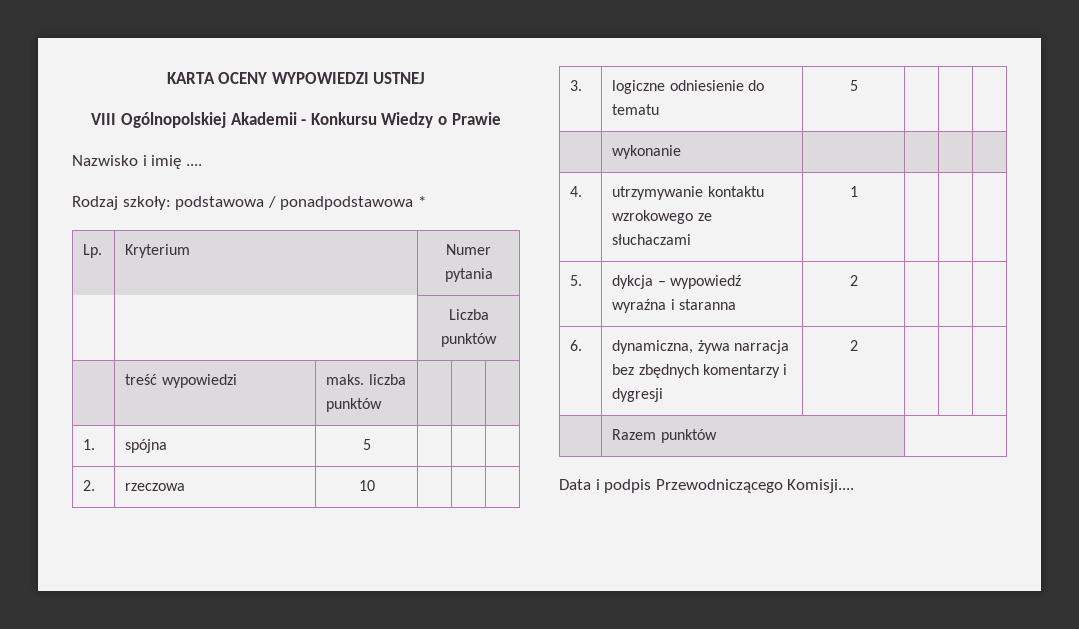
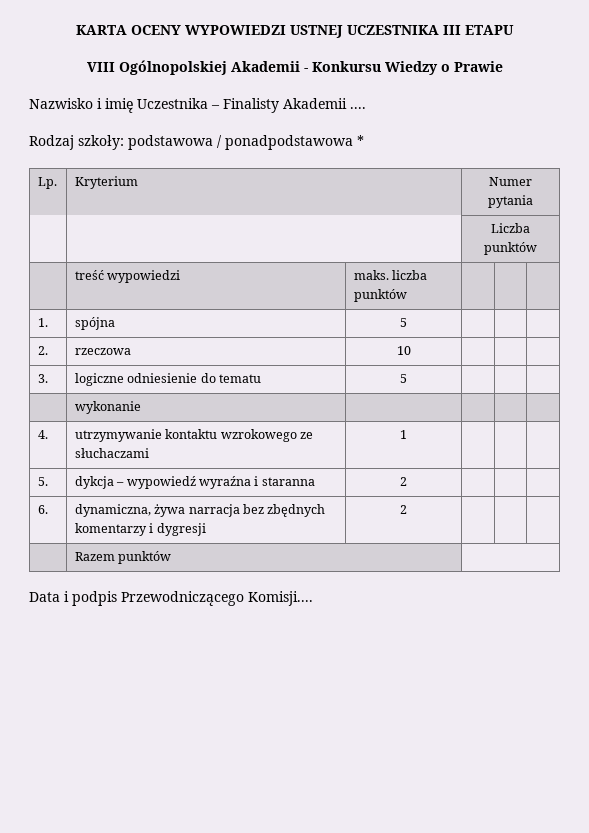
(426, 78) none -> [347,25,514,35] UCZESTNIKA III ETAPU
(182, 162) none -> [137,98,347,113] Uczestnika – Finalisty Akademii

